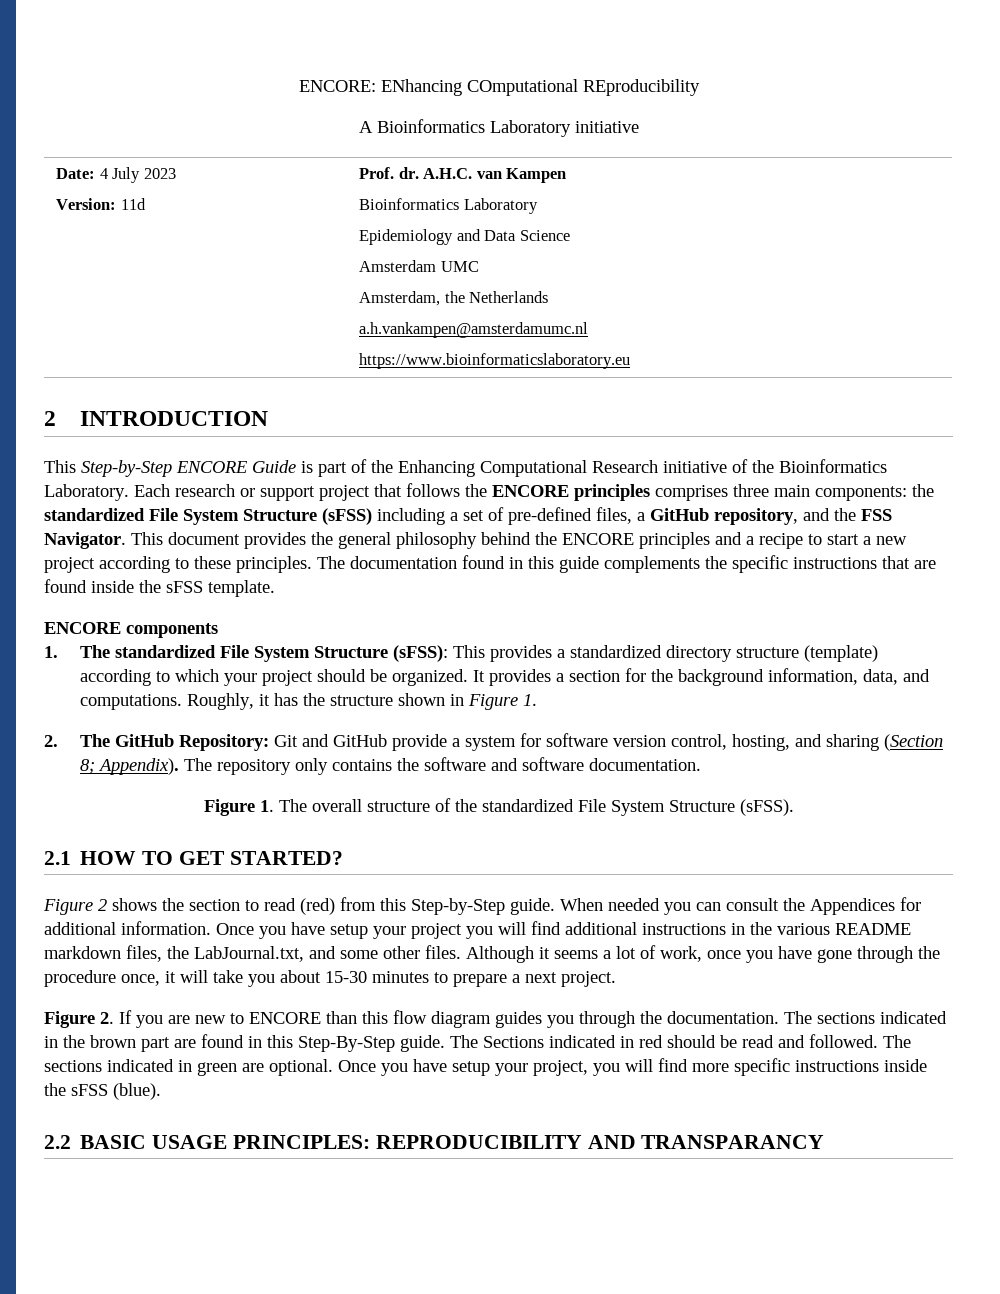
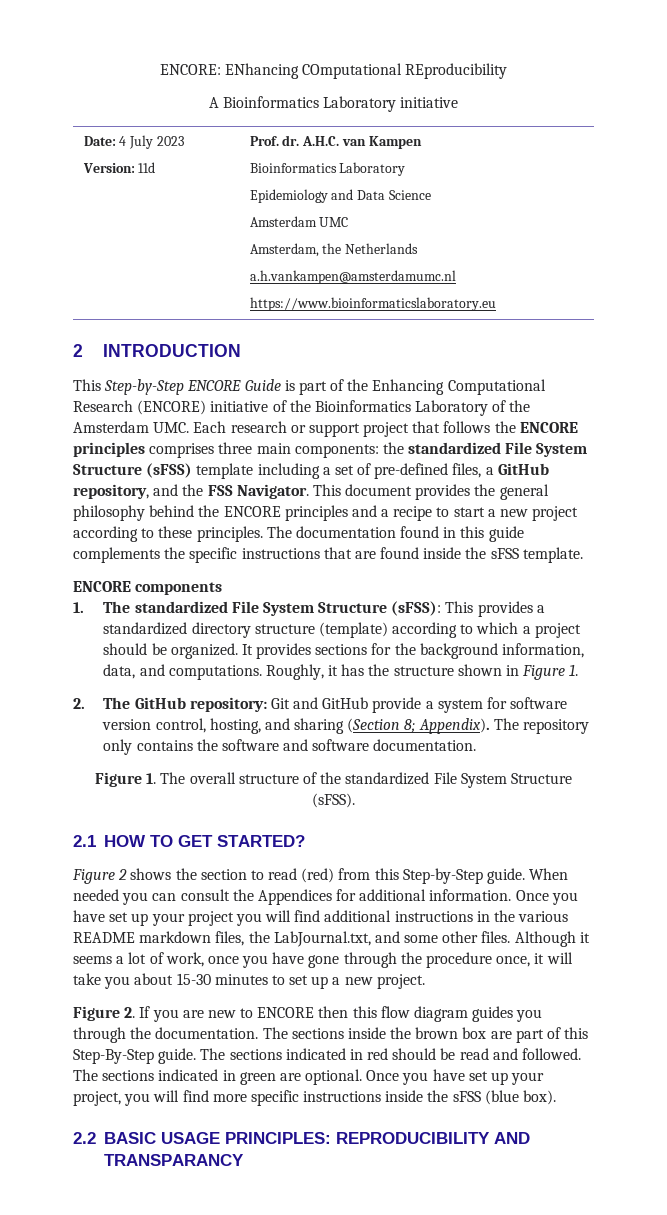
(658, 466) none -> [137,400,207,415] (ENCORE)
[44,484,129,501] Laboratory. -> [415,400,531,416] [73,421,190,433] Laboratory of the Amsterdam UMC.
(372, 516) none -> [196,463,254,479] template
[224,673,258,686] your -> [522,626,531,634] a
[556,670,621,682] a section -> [315,644,368,655] sections
[179,734,270,751] Repository: -> [189,697,267,712] repository:
[330,924,368,939] setup -> [109,912,149,926] set up
[453,972,557,987] prepare a next -> [289,975,373,989] set up a new
[326,1011,357,1024] than -> [318,1006,349,1018] then
[880,1011,947,1024] [44,1034,262,1052] indicated in the brown part are found in -> [347,1027,562,1043] inside the brown box are part of
[483,1036,544,1048] Sections -> [229,1049,282,1060] sections
[452,1061,490,1076] setup -> [468,1071,509,1085] set up
[113,1083,161,1100] (blue). -> [484,1090,557,1105] (blue box).

